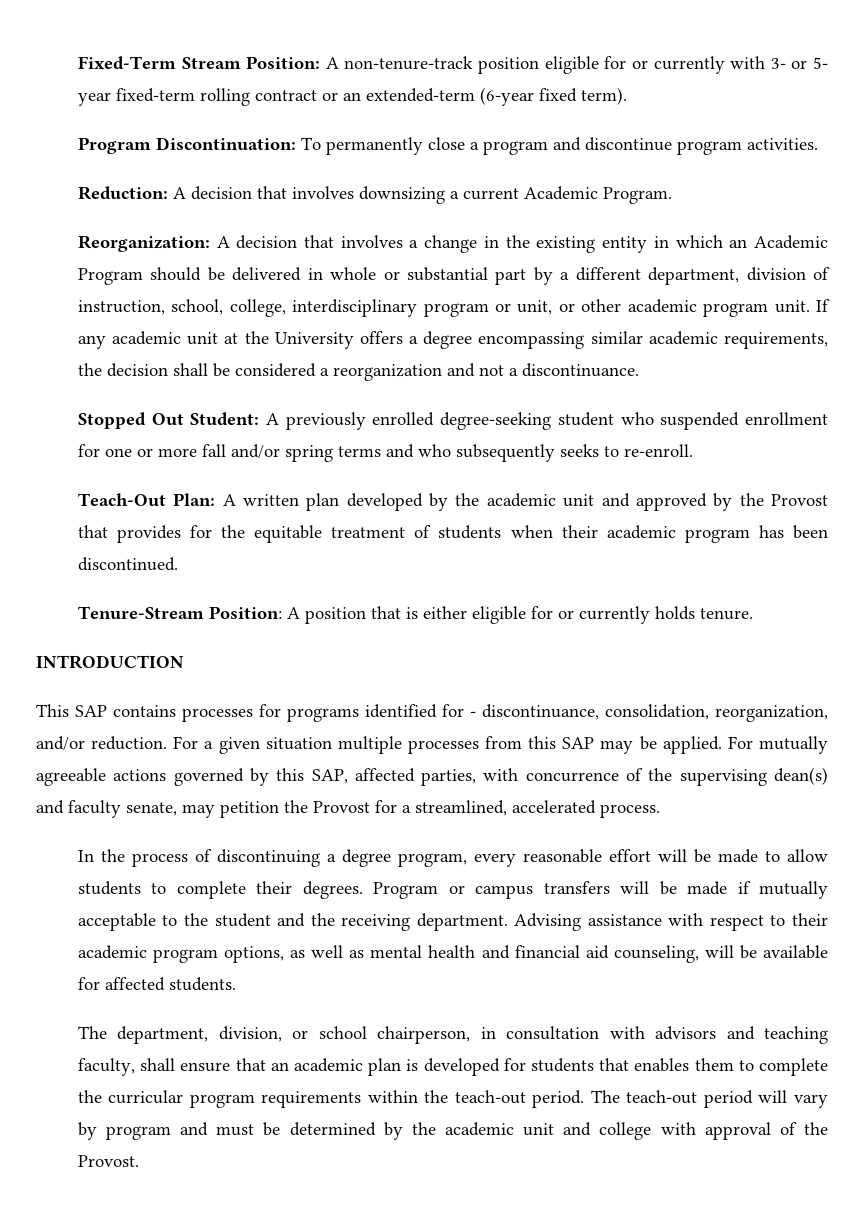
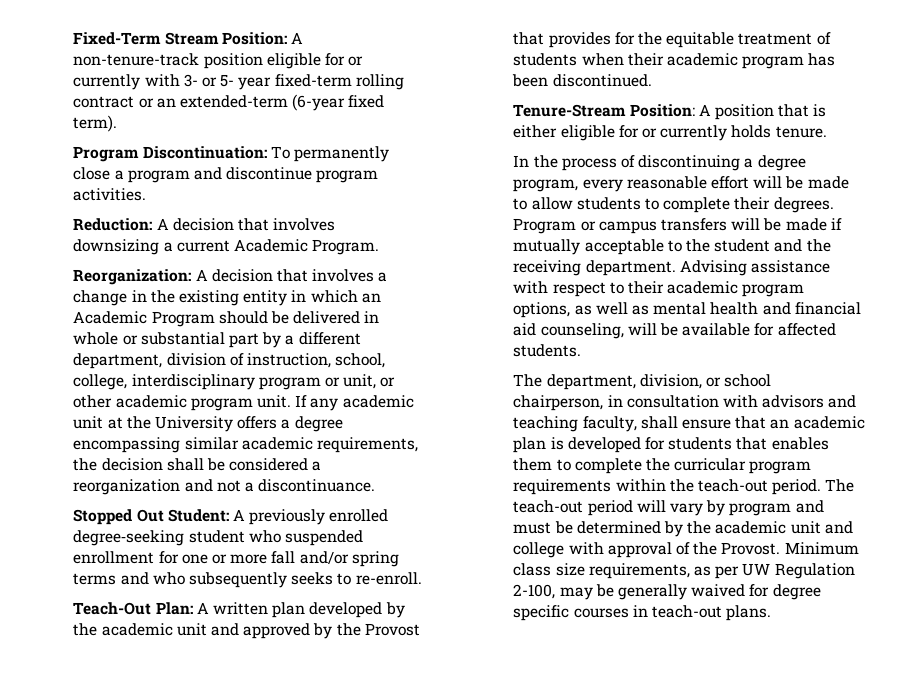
[36,655,184,669] [36,704,828,722] [36,736,828,754] [36,767,828,786] [36,800,660,818] // INTRODUCTION // This SAP contains processes for programs identified for - discontinuance, consolidation, reorganization, and/or reduction. For a given situation multiple processes from this SAP may be applied. For mutually agreeable actions governed by this SAP, affected parties, with concurrence of the supervising dean(s) and faculty senate, may petition the Provost for a streamlined, accelerated process. -> (827, 132) none
(139, 1161) none -> [784,542,859,555] [513,563,855,579] [513,584,821,600] [513,605,772,621] Minimum class size requirements, as per UW Regulation 2-100, may be generally waived for degree specific courses in teach-out plans.

